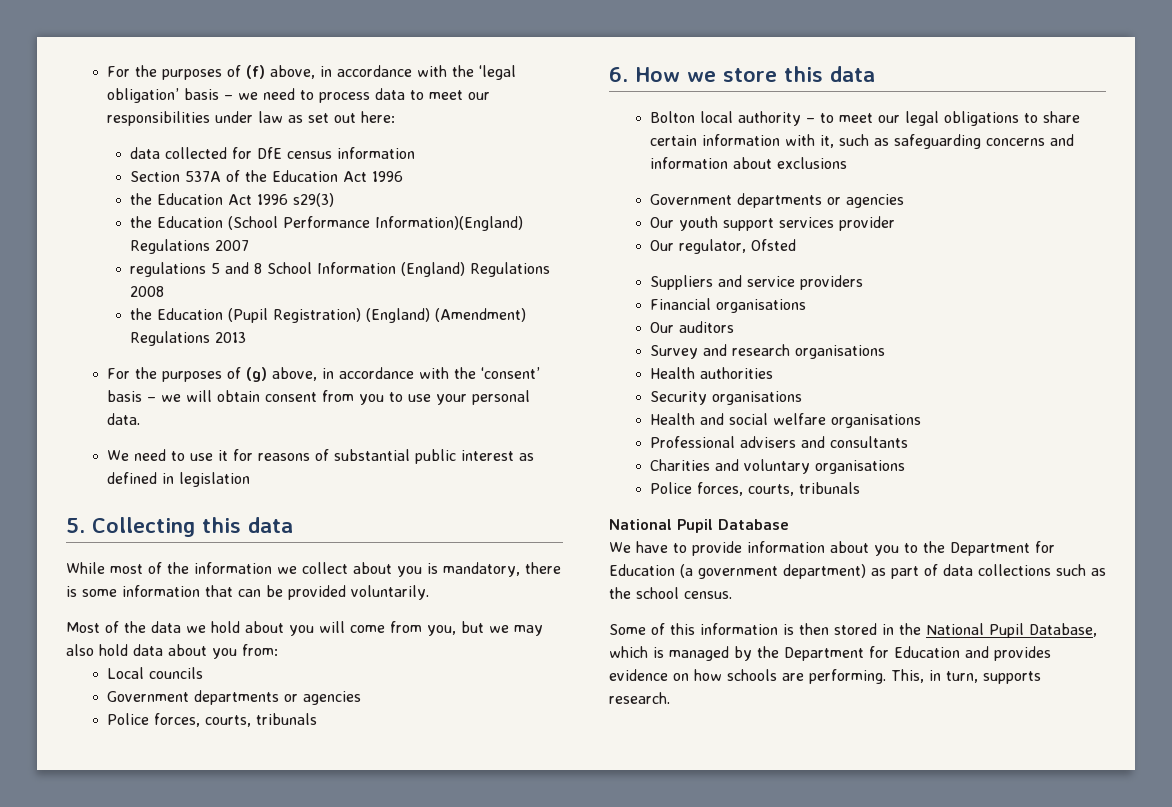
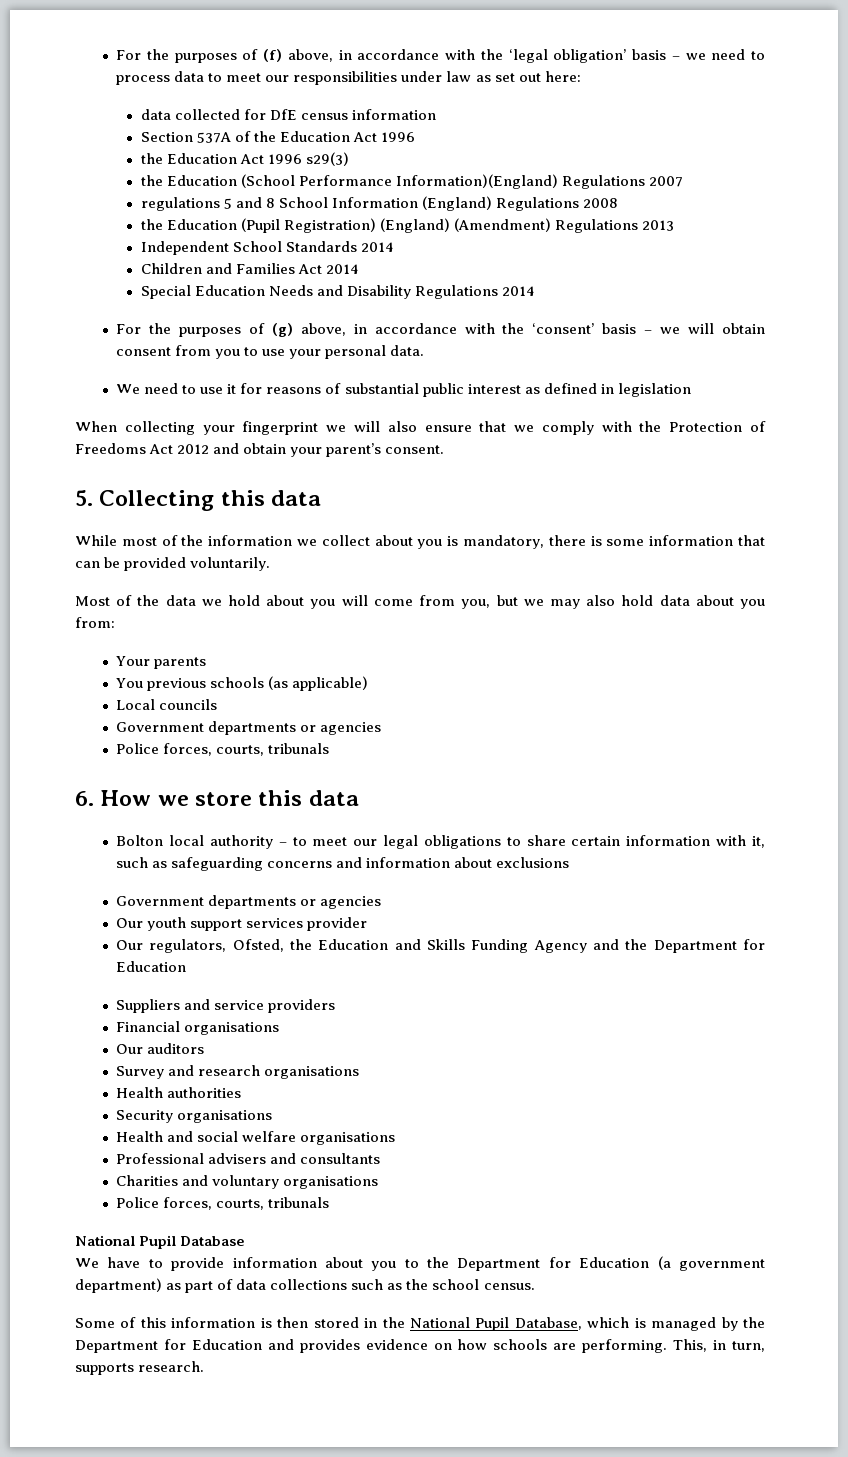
(247, 337) none -> [140,241,394,255] [140,263,359,274] [140,285,536,299] // Independent School Standards 2014 // Children and Families Act 2014 // Special Education Needs and Disability Regulations 2014
(250, 479) none -> [75,421,767,435] [75,443,445,457] // When collecting your fingerprint we will also ensure that we comply with the Protection of Freedoms Act 2012 and obtain your parent’s consent.
(278, 650) none -> [116,656,207,669] [116,676,369,691] // Your parents // You previous schools (as applicable)
[678,239,796,254] regulator, Ofsted -> [149,939,766,953] [116,961,187,972] regulators, Ofsted, the Education and Skills Funding Agency and the Department for Education

